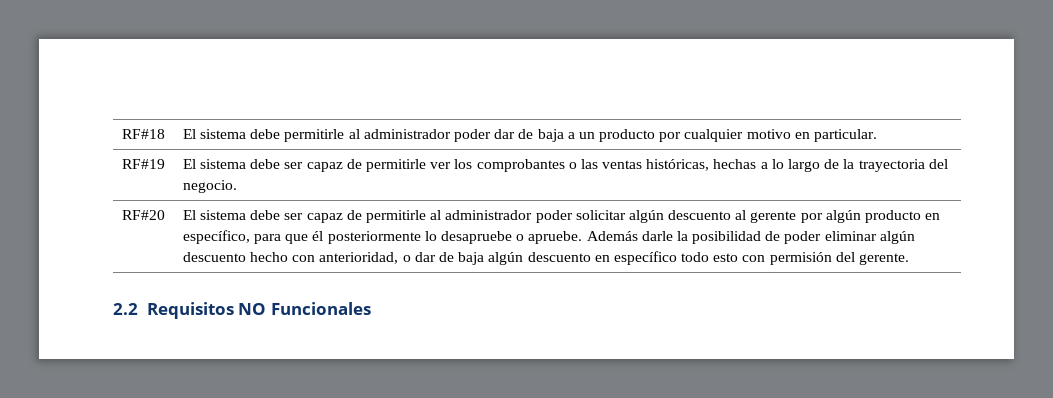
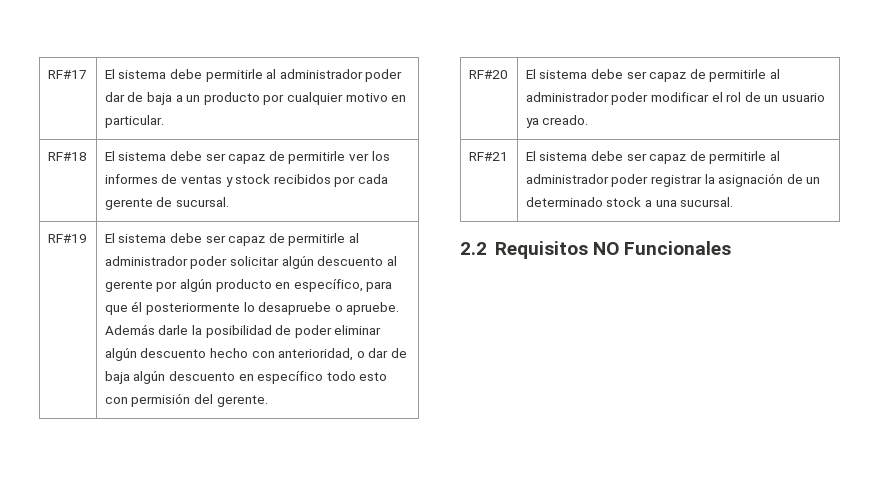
[121,129,165,139] RF#18 -> [47,70,87,79] RF#17
[121,159,165,169] RF#19 -> [47,152,87,161] RF#18
[476,159,948,172] [182,180,237,193] [121,210,165,220] comprobantes o las ventas históricas, hechas a lo largo de la trayectoria del negocio. // RF#20 -> [104,174,389,187] [104,197,229,210] [47,234,87,243] informes de ventas y stock recibidos por cada gerente de sucursal. // RF#19
(909, 259) none -> [468,70,508,79] [525,69,781,82] [525,92,826,105] [525,115,589,128] [468,152,508,161] [525,151,781,164] [525,173,821,187] [525,197,734,207] // RF#20 | El sistema debe ser capaz de permitirle al administrador poder modificar el rol de un usuario ya creado. // RF#21 | El sistema debe ser capaz de permitirle al administrador poder registrar la asignación de un determinado stock a una sucursal.

